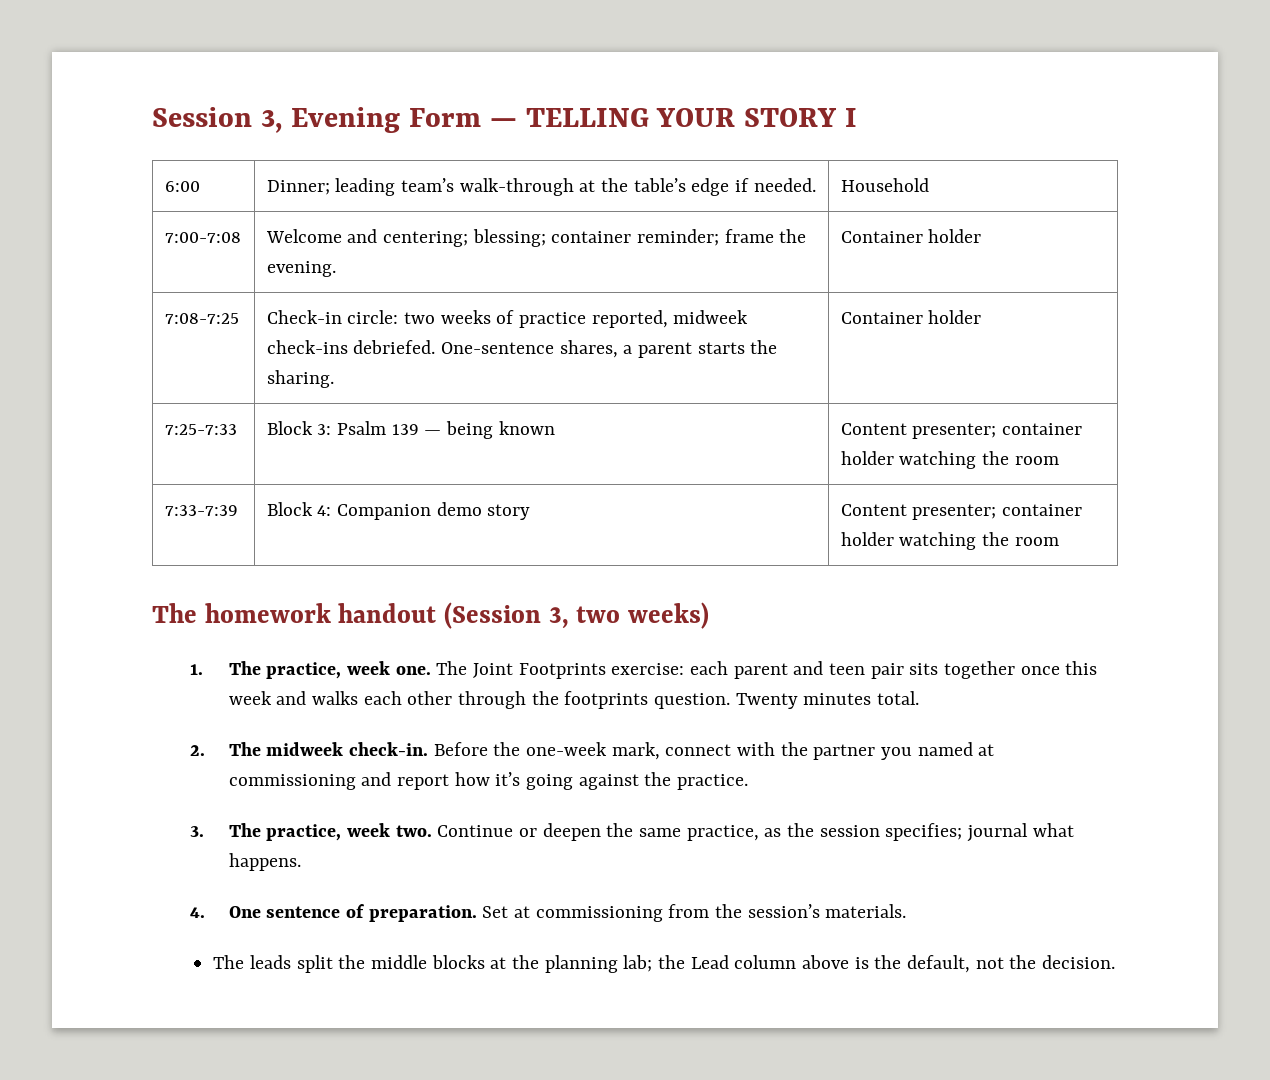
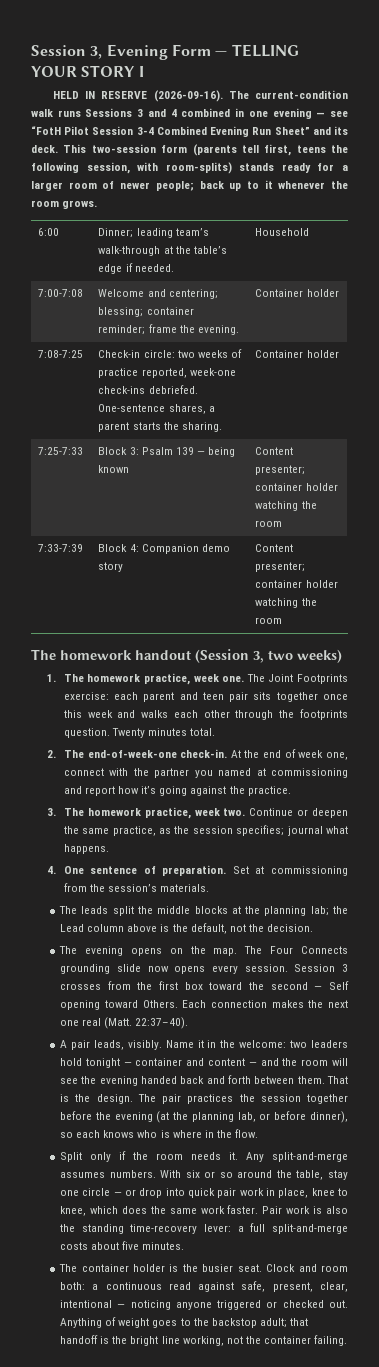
(858, 117) none -> [52,90,348,102] [31,108,348,119] [31,126,349,137] [31,144,348,156] [31,162,348,174] [31,180,348,191] [31,200,98,209] // HELD IN RESERVE (2026-09-16). The current-condition walk runs Sessions 3 and 4 combined in one evening — see “FotH Pilot Session 3-4 Combined Evening Run Sheet” and its deck. This two-session form (parents tell first, teens the following session, with room-splits) stands ready for a larger room of newer people; back up to it whenever the room grows.
[673,310,749,324] midweek -> [189,368,236,376] week-one
(261, 668) none -> [87,674,141,682] homework
[266,742,660,760] midweek check-in. Before the one-week mark, -> [87,749,348,760] end-of-week-one check-in. At the end of week one,
(261, 830) none -> [87,808,141,816] homework
(1116, 962) none -> [59,946,348,956] [60,964,348,974] [60,981,349,990] [60,1000,348,1010] [60,1017,189,1029] [60,1040,348,1050] [60,1058,348,1068] [60,1075,348,1086] [60,1094,348,1104] [60,1111,349,1123] [60,1129,258,1138] [60,1151,348,1162] [60,1170,348,1180] [60,1188,348,1198] [60,1205,348,1216] [60,1223,349,1234] [60,1241,185,1250] [59,1264,348,1272] [60,1281,349,1292] [60,1300,349,1310] [60,1317,308,1328] [60,1335,348,1346] // The evening opens on the map. The Four Connects grounding slide now opens every session. Session 3 crosses from the first box toward the second — Self opening toward Others. Each connection makes the next one real (Matt. 22:37–40). // A pair leads, visibly. Name it in the welcome: two leaders hold tonight — container and content — and the room will see the evening handed back and forth between them. That is the design. The pair practices the session together before the evening (at the planning lab, or before dinner), so each knows who is where in the flow. // Split only if the room needs it. Any split-and-merge assumes numbers. With six or so around the table, stay one circle — or drop into quick pair work in place, knee to knee, which does the same work faster. Pair work is also the standing time-recovery lever: a full split-and-merge costs about five minutes. // The container holder is the busier seat. Clock and room both: a continuous read against safe, present, clear, intentional — noticing anyone triggered or checked out. Anything of weight goes to the backstop adult; that handoff is the bright line working, not the container failing.

